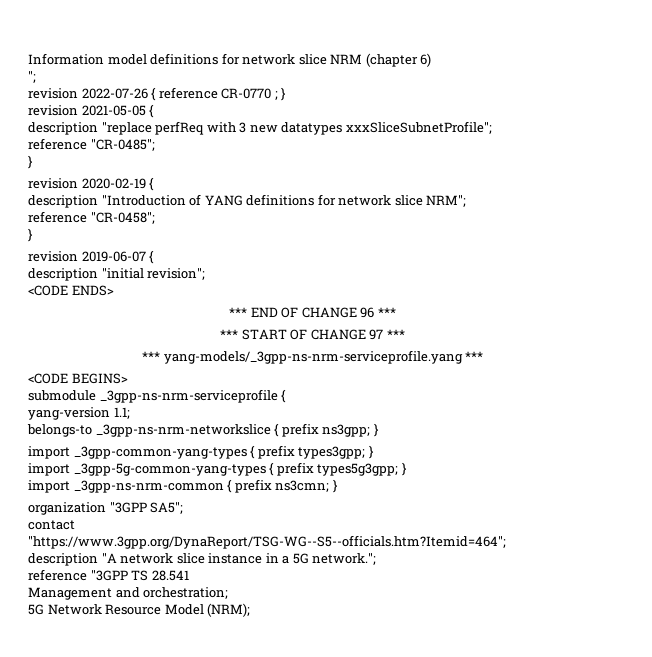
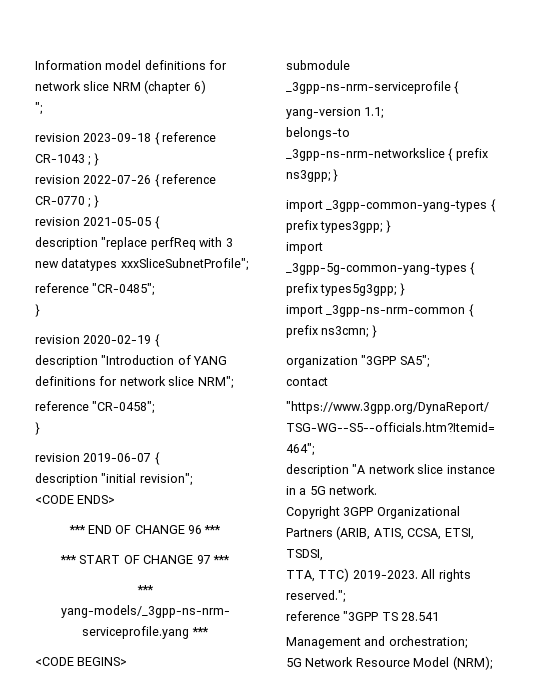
(36, 77) none -> [35,132,217,145] [35,153,99,166] // revision 2023-09-18 { reference CR-1043 ; }
[312,553,377,565] network."; -> [329,485,378,495] [286,506,460,519] [286,526,474,540] [286,549,323,561] [286,568,471,582] [286,590,345,603] network. // Copyright 3GPP Organizational Partners (ARIB, ATIS, CCSA, ETSI, TSDSI, // TTA, TTC) 2019-2023. All rights reserved.";

